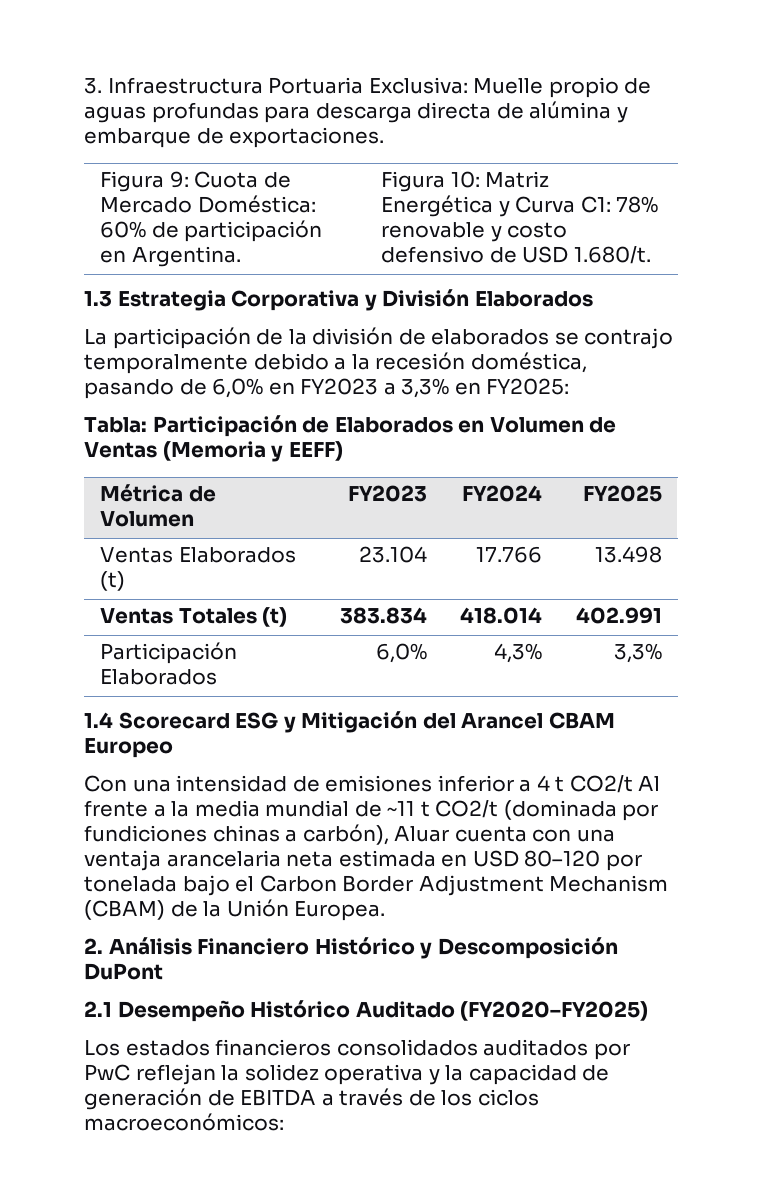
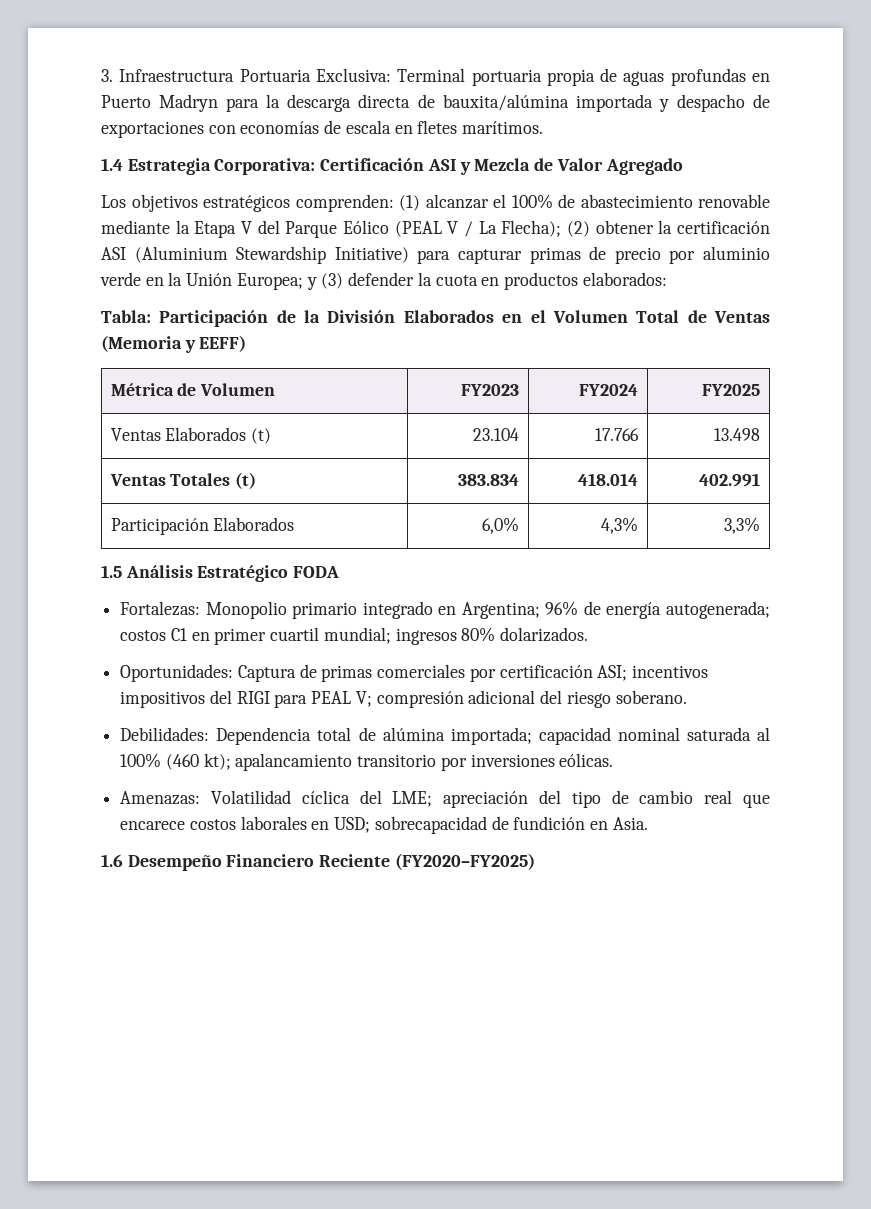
[473,77,652,98] [84,101,628,123] [84,127,385,148] [100,171,291,192] [100,195,316,213] [100,220,323,242] [100,246,241,267] [381,171,550,192] [381,195,659,217] [381,222,568,242] [381,246,651,264] [84,289,593,311] [84,327,674,349] [84,352,587,374] [84,378,570,399] [84,415,584,437] Muelle propio de aguas profundas para descarga directa de alúmina y embarque de exportaciones. // Figura 9: Cuota de Mercado Doméstica: 60% de participación en Argentina. | Figura 10: Matriz Energética y Curva C1: 78% renovable y costo defensivo de USD 1.680/t. // 1.3 Estrategia Corporativa y División Elaborados // La participación de la división de elaborados se contrajo temporalmente debido a la recesión doméstica, pasando de 6,0% en FY2023 a 3,3% en FY2025: // Tabla: Participación de Elaborados en Volumen -> [397,68,770,86] [101,94,770,112] [101,120,544,138] [101,158,683,175] [101,194,770,212] [101,220,770,238] [101,246,771,264] [100,272,667,290] [101,310,680,327] Terminal portuaria propia de aguas profundas en Puerto Madryn para la descarga directa de bauxita/alúmina importada y despacho de exportaciones con economías de escala en fletes marítimos. // 1.4 Estrategia Corporativa: Certificación ASI y Mezcla de Valor Agregado // Los objetivos estratégicos comprenden: (1) alcanzar el 100% de abastecimiento renovable mediante la Etapa V del Parque Eólico (PEAL V / La Flecha); (2) obtener la certificación ASI (Aluminium Stewardship Initiative) para capturar primas de precio por aluminio verde en la Unión Europea; y (3) defender la cuota en productos elaborados: // Tabla: Participación de la División Elaborados en el Volumen Total
[84,711,615,733] [84,738,173,758] [84,775,661,793] [84,800,659,821] [84,824,615,845] [84,850,642,871] [84,875,669,896] [84,899,386,921] [84,937,618,959] [84,963,163,980] [84,1000,649,1022] [84,1039,630,1060] [84,1064,610,1085] [84,1088,539,1110] [84,1113,284,1131] 1.4 Scorecard ESG y Mitigación del Arancel CBAM Europeo // Con una intensidad de emisiones inferior a 4 t CO2/t Al frente a la media mundial de ~11 t CO2/t (dominada por fundiciones chinas a carbón), Aluar cuenta con una ventaja arancelaria neta estimada en USD 80–120 por tonelada bajo el Carbon Border Adjustment Mechanism (CBAM) de la Unión Europea. // 2. Análisis Financiero Histórico y Descomposición DuPont // 2.1 Desempeño Histórico Auditado (FY2020–FY2025) // Los estados financieros consolidados auditados por PwC reflejan la solidez operativa y la capacidad de generación de EBITDA a través de los ciclos macroeconómicos: -> [101,565,340,582] [120,601,770,619] [120,627,589,645] [120,664,709,682] [120,690,687,708] [120,727,770,745] [120,753,614,771] [120,790,770,808] [120,816,648,834] [101,853,535,871] 1.5 Análisis Estratégico FODA // Fortalezas: Monopolio primario integrado en Argentina; 96% de energía autogenerada; costos C1 en primer cuartil mundial; ingresos 80% dolarizados. // Oportunidades: Captura de primas comerciales por certificación ASI; incentivos impositivos del RIGI para PEAL V; compresión adicional del riesgo soberano. // Debilidades: Dependencia total de alúmina importada; capacidad nominal saturada al 100% (460 kt); apalancamiento transitorio por inversiones eólicas. // Amenazas: Volatilidad cíclica del LME; apreciación del tipo de cambio real que encarece costos laborales en USD; sobrecapacidad de fundición en Asia. // 1.6 Desempeño Financiero Reciente (FY2020–FY2025)

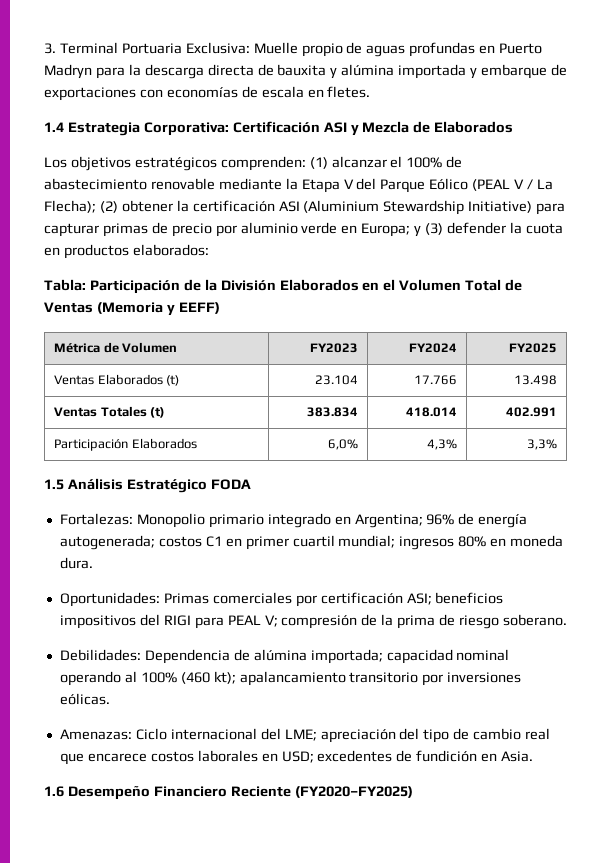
[119,69,235,82] Infraestructura -> [59,42,118,54] Terminal
[397,68,595,86] Terminal portuaria propia -> [253,42,343,57] Muelle propio
[442,94,569,111] bauxita/alúmina -> [277,64,395,79] bauxita y alúmina
[676,94,745,112] despacho -> [481,64,548,79] embarque
[417,120,544,134] fletes marítimos. -> [327,86,371,98] fletes.
[556,158,683,175] Valor Agregado -> [434,121,514,133] Elaborados
[168,272,303,290] la Unión Europea; -> [361,223,411,237] Europa;
[500,627,589,642] [120,664,373,682] dolarizados. // Oportunidades: Captura de primas -> [490,535,564,547] [59,557,93,569] [59,592,209,607] en moneda dura. // Oportunidades: Primas
[632,665,709,678] incentivos -> [435,592,504,604] beneficios
[468,690,563,704] adicional del -> [361,614,456,629] de la prima de
[317,727,352,741] total -> (230, 656) none
[686,727,751,741] saturada -> [59,671,121,686] operando
[211,790,350,804] Volatilidad cíclica -> [135,728,257,740] Ciclo internacional
[374,816,487,834] sobrecapacidad -> [317,750,393,762] excedentes

